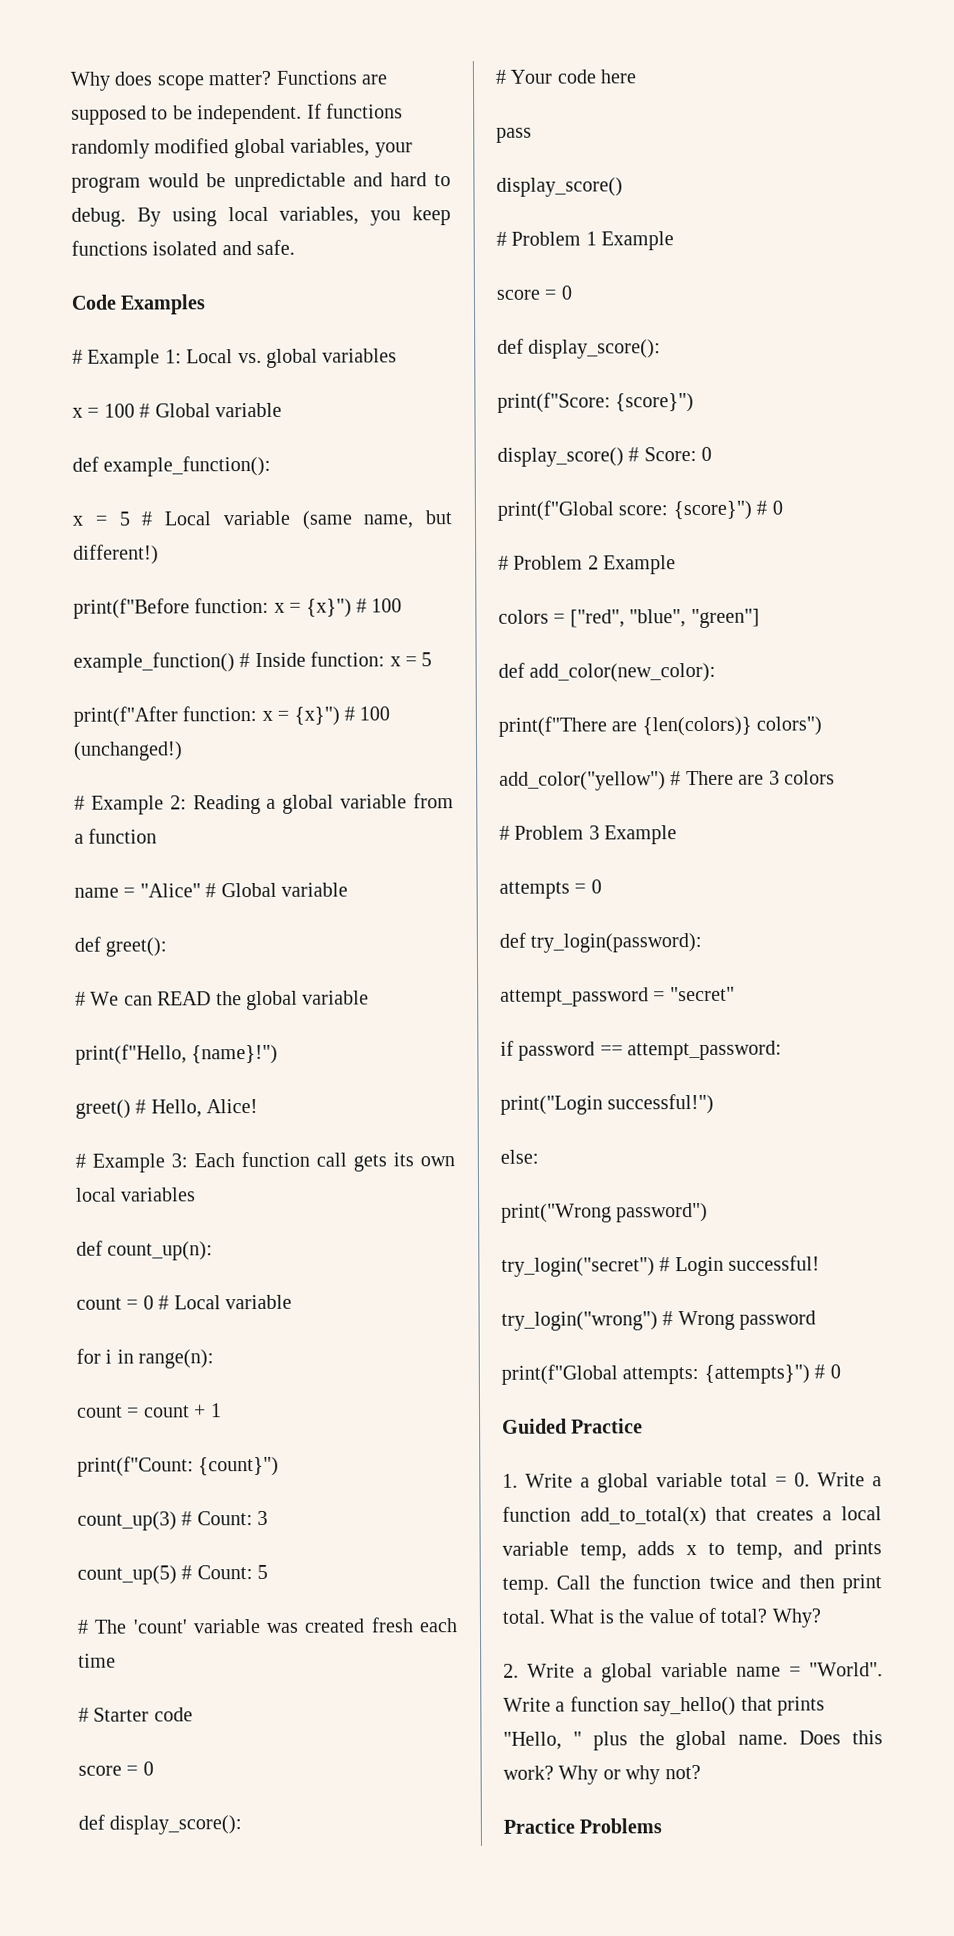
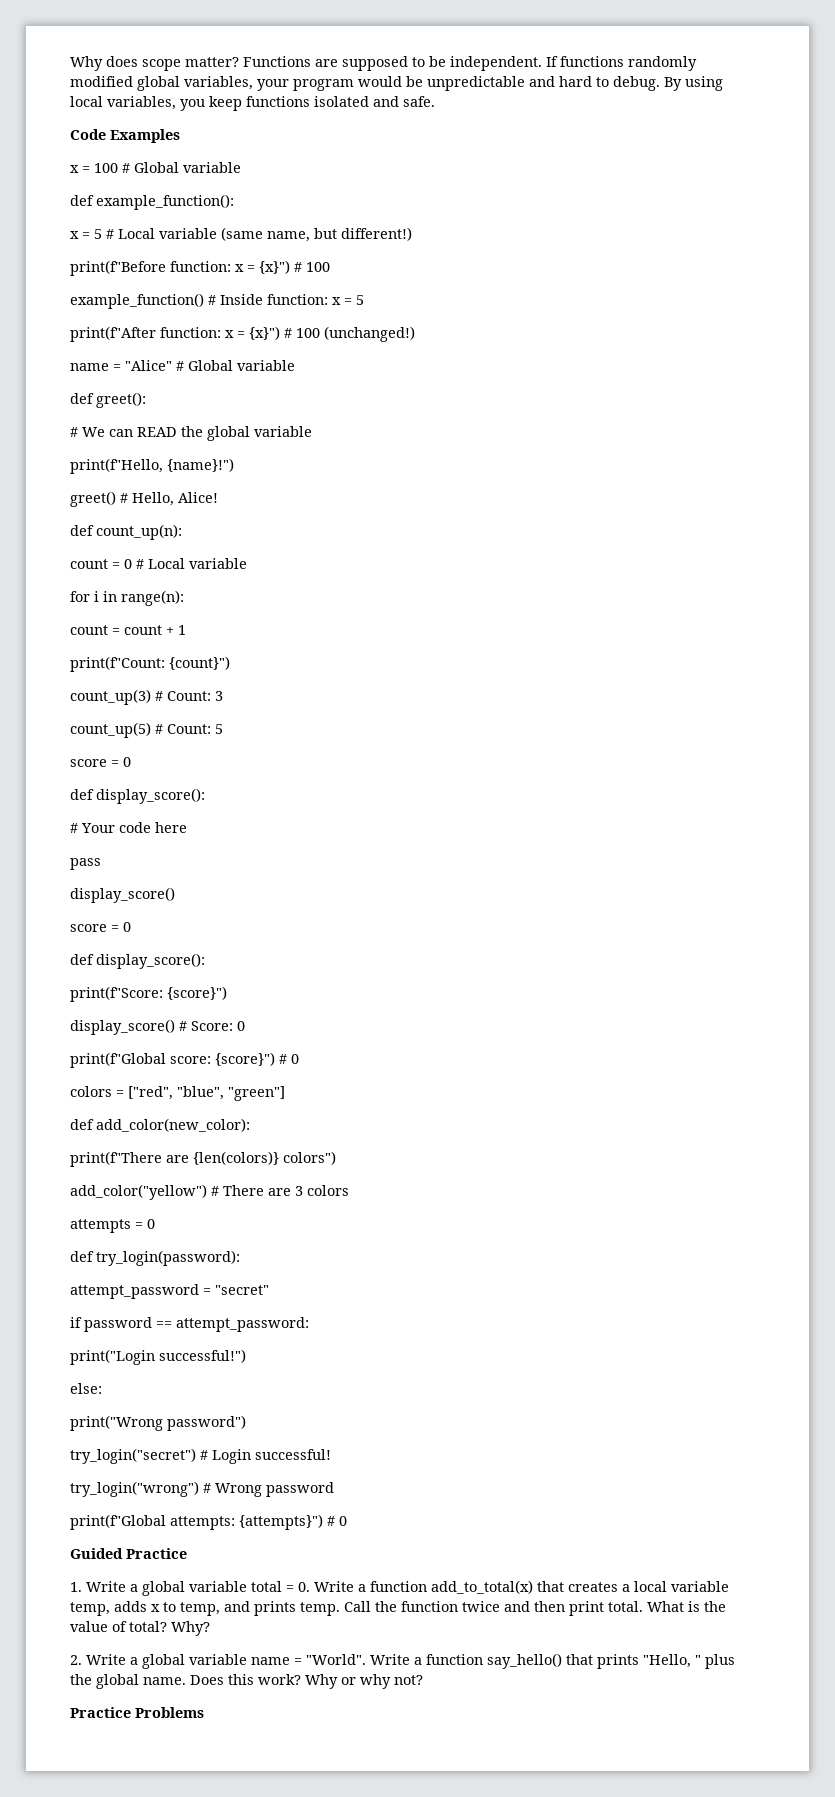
[72,348,398,369] // # Example 1: Local vs. global variables -> (180, 136) none
[74,793,454,815] [74,828,158,844] // # Example 2: Reading a global variable from a function -> (415, 334) none
[75,1151,455,1173] [75,1187,197,1202] // # Example 3: Each function call gets its own local variables -> (218, 497) none
[77,1617,458,1634] [78,1653,116,1668] [78,1707,193,1722] // # The 'count' variable was created fresh each time // # Starter code -> (223, 729) none
[496,231,675,251] // # Problem 1 Example -> (175, 895) none
[498,555,677,575] // # Problem 2 Example -> (299, 1059) none
[499,825,678,845] // # Problem 3 Example -> (349, 1190) none

